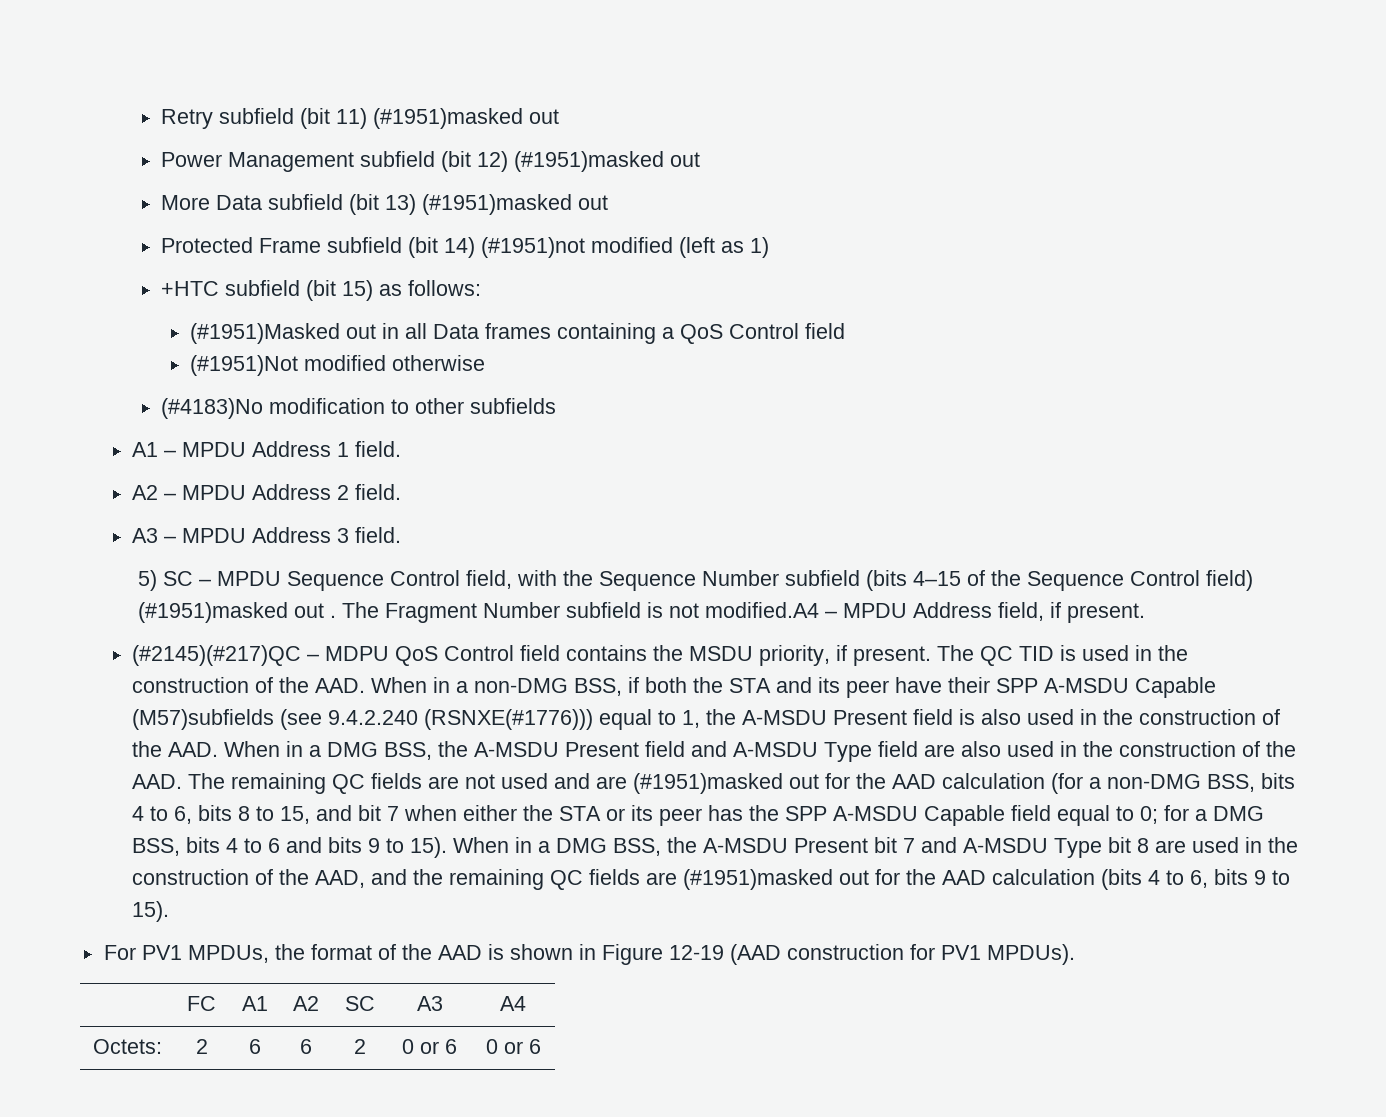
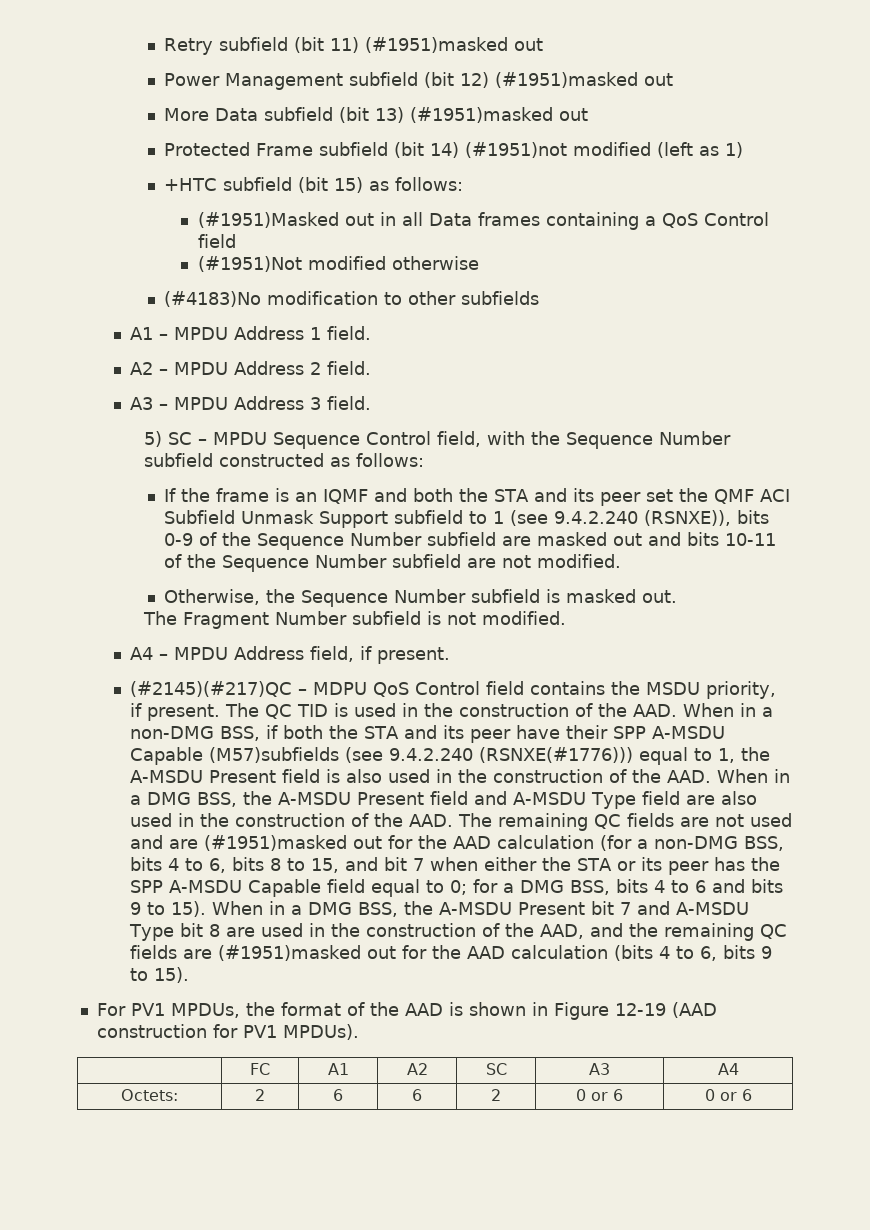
[865,570,1253,591] [137,602,336,623] (bits 4–15 of the Sequence Control field) (#1951)masked out . -> [219,453,425,467] [163,488,790,506] [163,510,769,528] [163,532,776,550] [163,554,621,572] [163,589,677,607] constructed as follows: // If the frame is an IQMF and both the STA and its peer set the QMF ACI Subfield Unmask Support subfield to 1 (see 9.4.2.240 (RSNXE)), bits 0-9 of the Sequence Number subfield are masked out and bits 10-11 of the Sequence Number subfield are not modified. // Otherwise, the Sequence Number subfield is masked out. //
[704,602,819,618] modified.A4 -> [482,611,567,625] [130,647,154,660] modified. // A4

